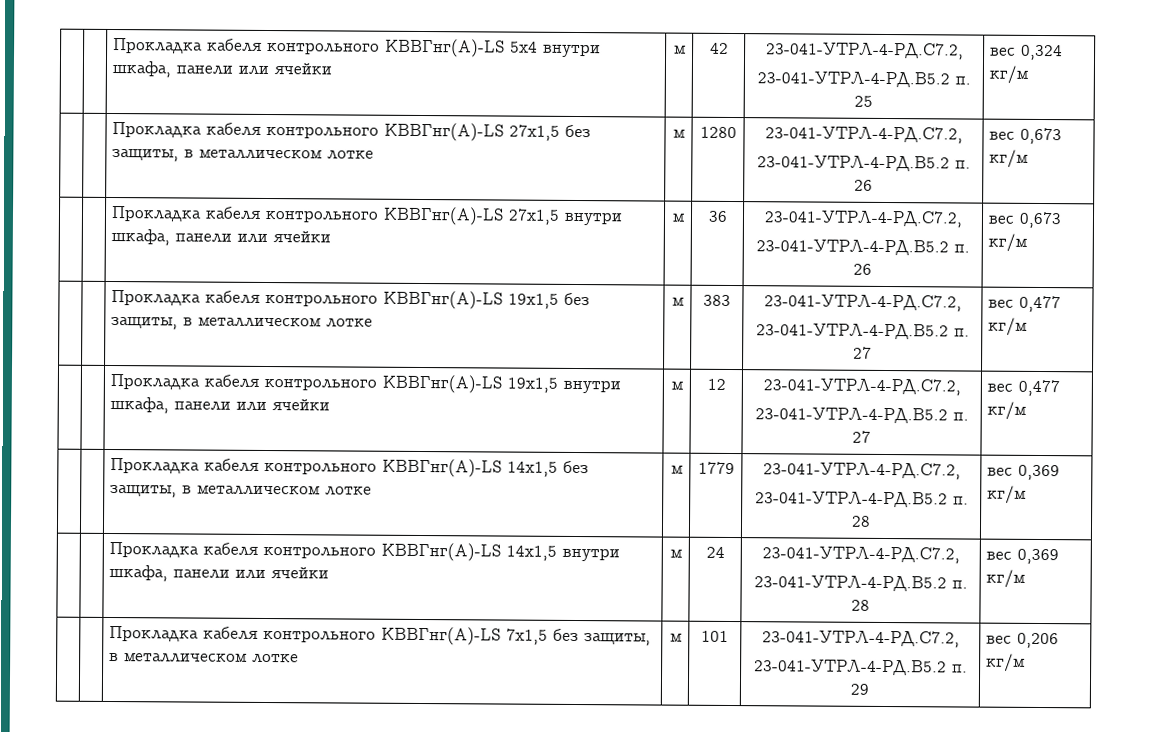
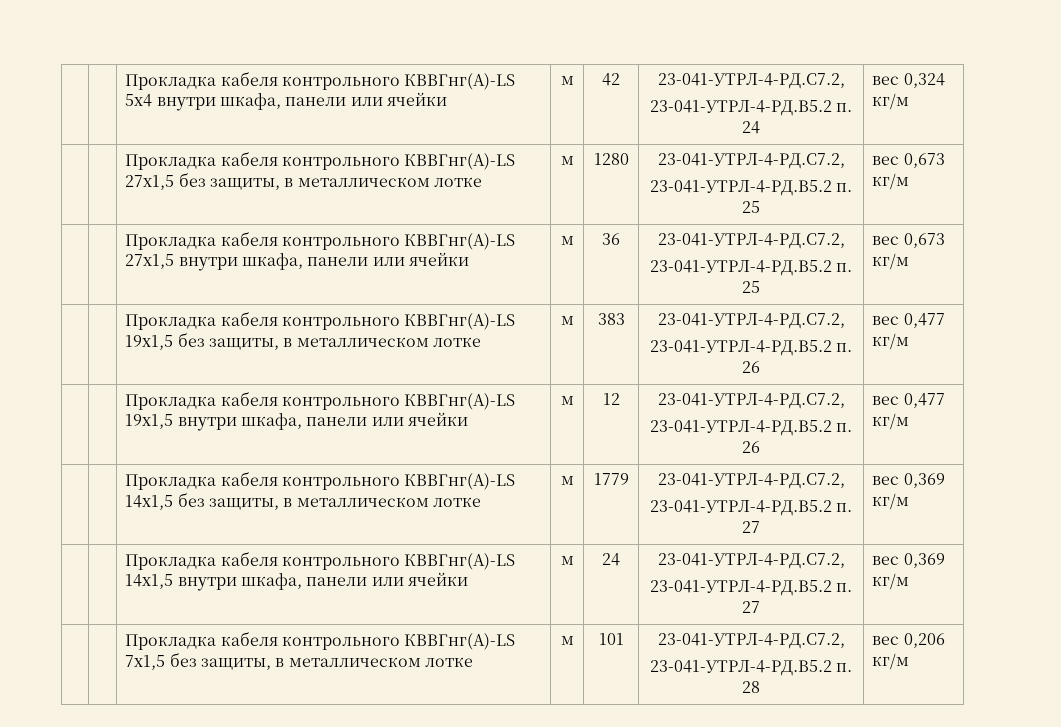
[854,95,874,107] 25 -> [742,121,760,134] 24
[854,179,874,191] 26 -> [742,201,760,213] 25
[853,263,873,275] 26 -> [742,281,760,293] 25
[853,346,873,359] 27 -> [742,361,760,373] 26
[852,430,872,443] 27 -> [742,441,760,453] 26
[851,515,872,527] 28 -> [742,521,760,533] 27
[851,599,871,611] 28 -> [742,601,760,613] 27
[850,683,870,695] 29 -> [742,681,760,693] 28

